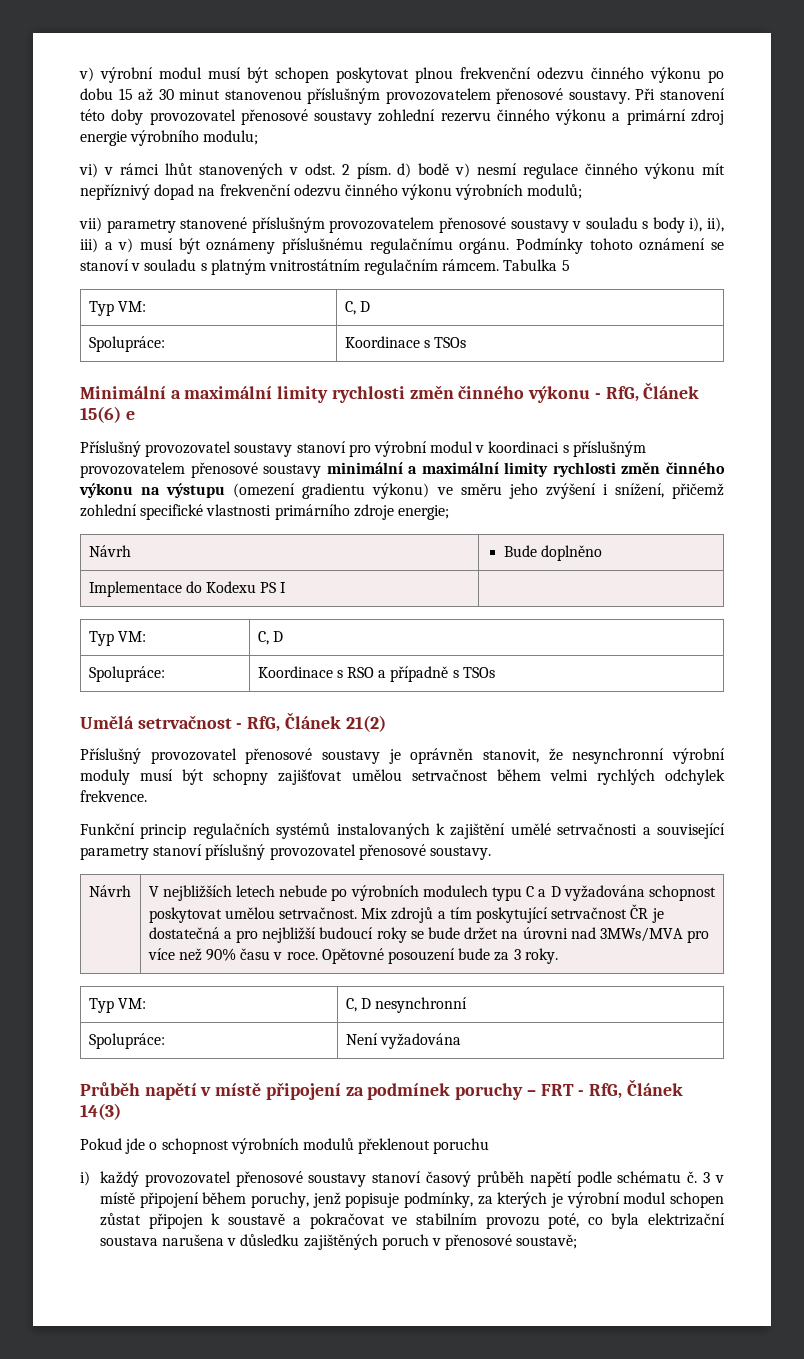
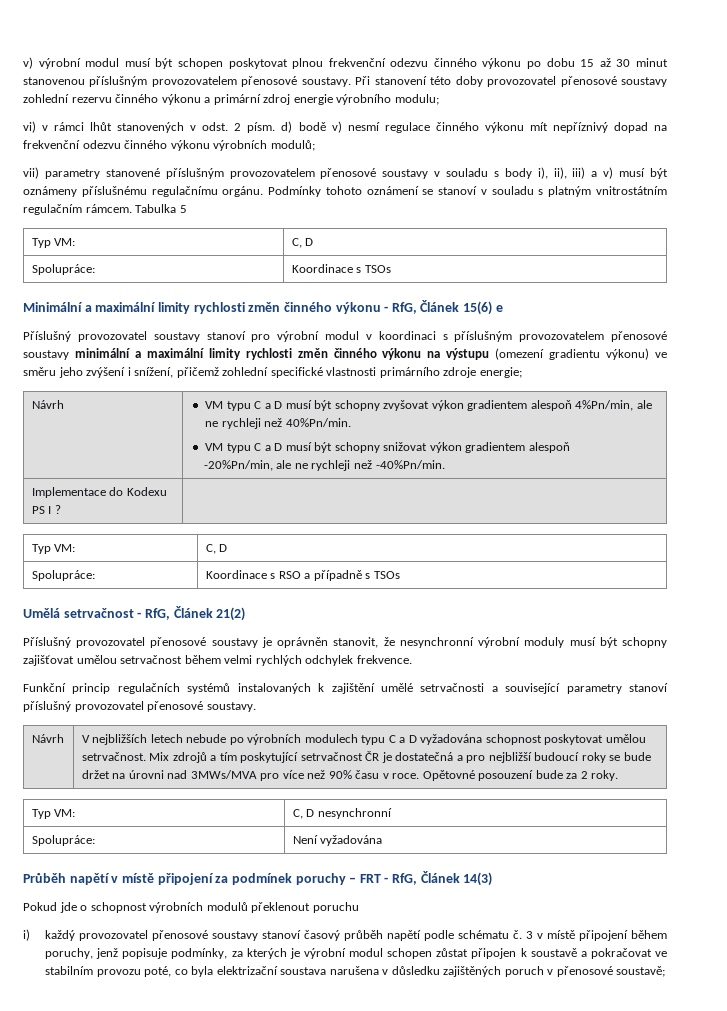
[503,545,602,561] Bude doplněno -> [205,400,652,411] [205,418,351,429] [205,442,570,453] [203,460,445,471] VM typu C a D musí být schopny zvyšovat výkon gradientem alespoň 4%Pn/min, ale ne rychleji než 40%Pn/min. // VM typu C a D musí být schopny snižovat výkon gradientem alespoň // -20%Pn/min, ale ne rychleji než -40%Pn/min.
(287, 587) none -> [54,505,61,514] ?
[513,949,521,960] 3 -> [580,771,588,779] 2

